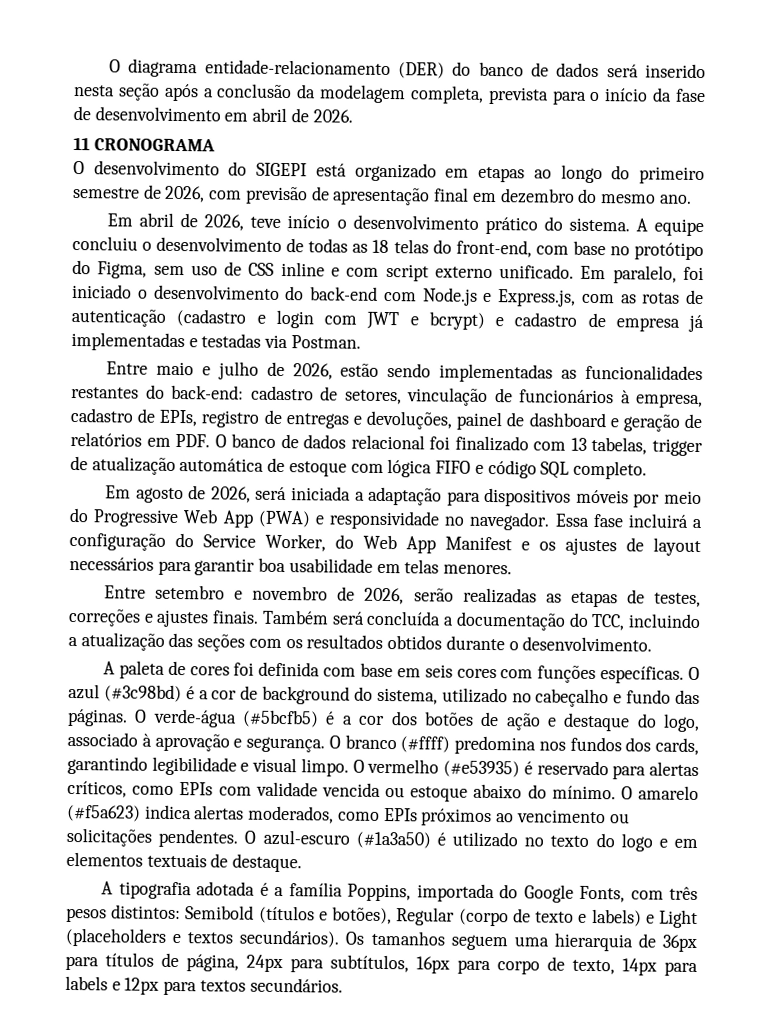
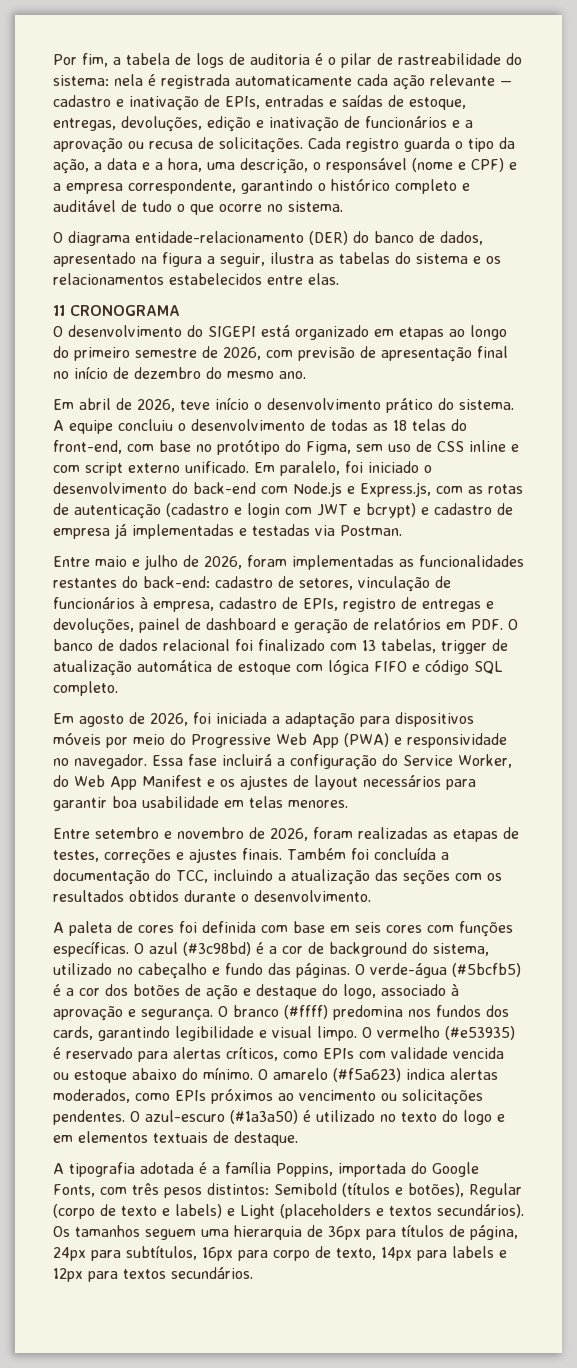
(109, 66) none -> [53,53,522,68] [53,74,512,90] [53,94,466,111] [53,116,473,132] [53,137,515,153] [53,158,517,174] [53,178,470,194] [53,200,343,215] Por fim, a tabela de logs de auditoria é o pilar de rastreabilidade do sistema: nela é registrada automaticamente cada ação relevante — cadastro e inativação de EPIs, entradas e saídas de estoque, entregas, devoluções, edição e inativação de funcionários e a aprovação ou recusa de solicitações. Cada registro guarda o tipo da ação, a data e a hora, uma descrição, o responsável (nome e CPF) e a empresa correspondente, garantindo o histórico completo e auditável de tudo o que ocorre no sistema. //
[556,62,707,79] [73,83,706,105] [73,105,353,123] dados será inserido nesta seção após a conclusão da modelagem completa, prevista para o início da fase de desenvolvimento em abril de 2026. -> [440,231,483,245] [53,252,501,267] [53,273,339,285] dados, apresentado na figura a seguir, ilustra as tabelas do sistema e os relacionamentos estabelecidos entre elas.
[472,192,497,203] em -> [53,366,129,379] no início de
[340,363,432,378] estão sendo -> [247,555,287,567] foram
[255,486,288,501] será -> [193,712,211,724] foi
[413,588,454,602] serão -> [313,827,353,839] foram
[331,611,365,625] será -> [350,848,369,860] foi

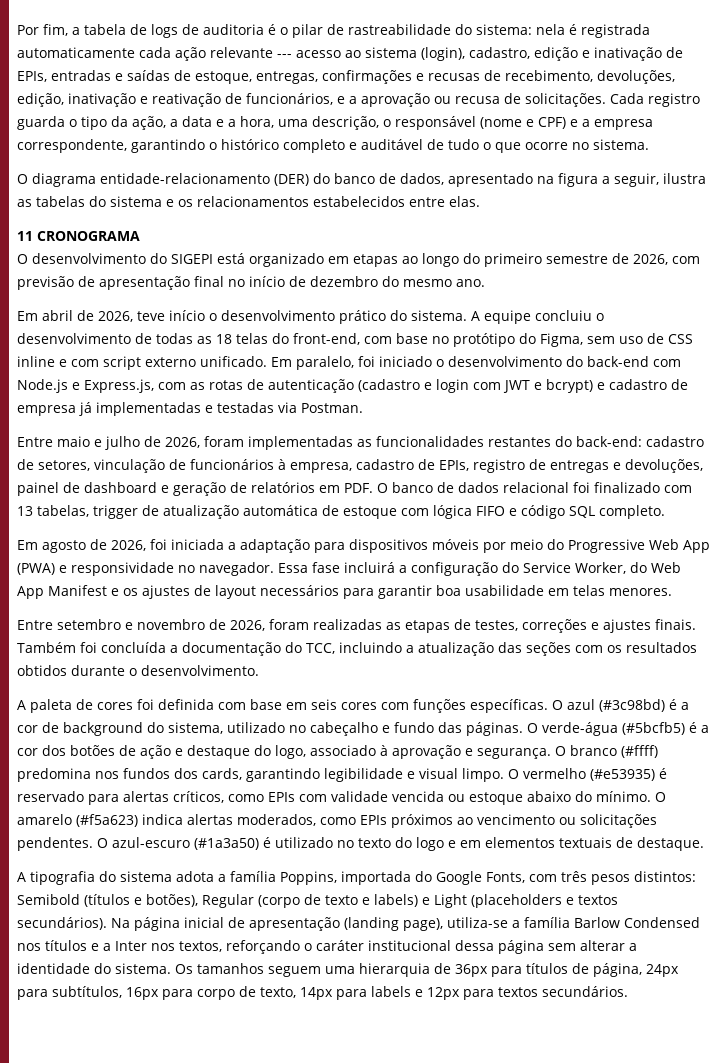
[500,81,512,86] [53,95,111,107] — cadastro -> [277,47,578,61] --- acesso ao sistema (login), cadastro, edição
[121,116,447,132] devoluções, edição e inativação de funcionários -> [322,70,675,84] [17,93,333,107] confirmações e recusas de recebimento, devoluções, edição, inativação e reativação de funcionários,
[140,1162,207,1174] adotada é -> [99,871,214,882] do sistema adota
(524, 1211) none -> [111,917,700,931] [17,940,637,954] [17,963,171,974] Na página inicial de apresentação (landing page), utiliza-se a família Barlow Condensed nos títulos e a Inter nos textos, reforçando o caráter institucional dessa página sem alterar a identidade do sistema.

